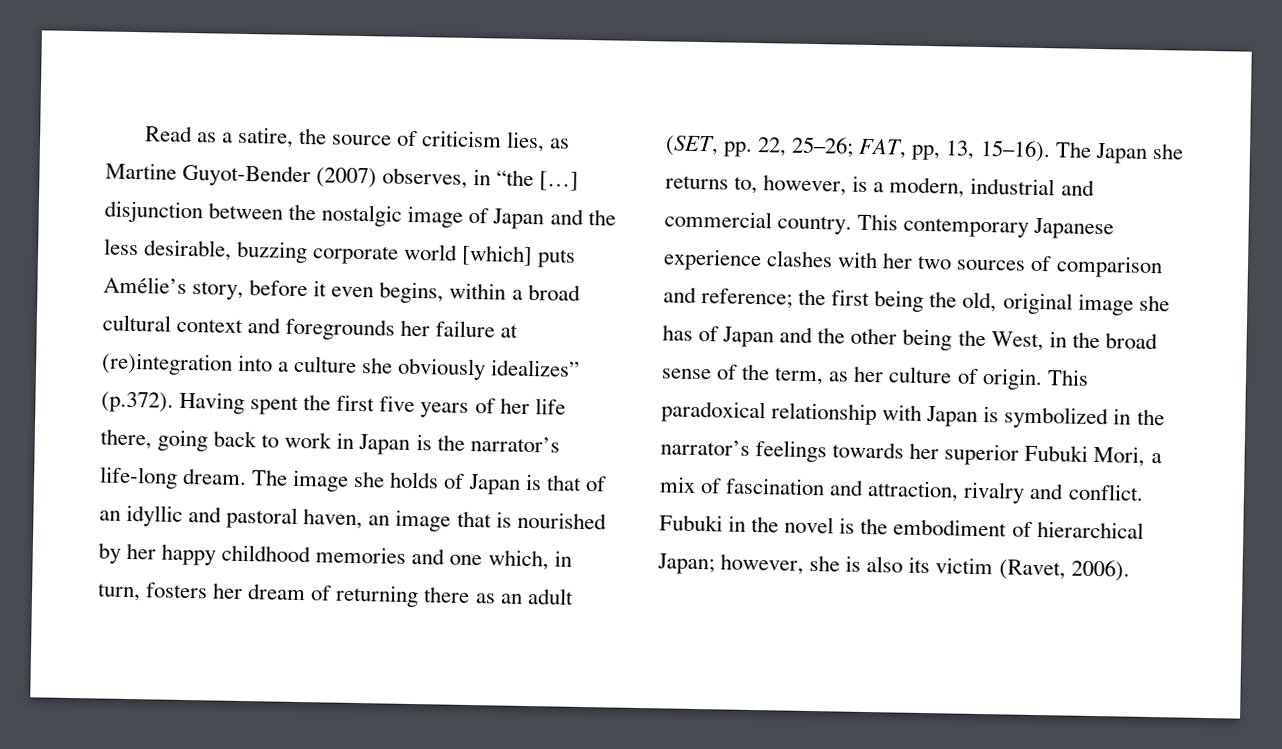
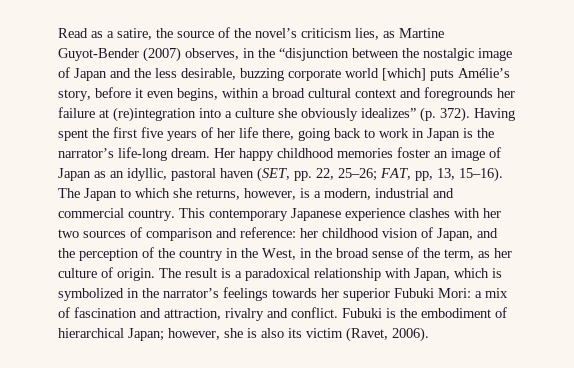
(419, 138) none -> [234,28,297,38] the novel’s
[496,169,580,191] [104,200,203,224] “the […] disjunction -> [258,48,349,61] the “disjunction
[101,391,174,413] (p.372). -> [420,107,470,122] (p. 372).
[251,469,607,495] [99,504,607,532] [98,542,572,571] [97,582,574,608] The image she holds of Japan is that of an idyllic and pastoral haven, an image that is nourished by her happy childhood memories and one which, in turn, fosters her dream of returning there as an adult -> [214,147,501,161] [58,168,254,181] Her happy childhood memories foster an image of Japan as an idyllic, pastoral haven
[1151,142,1184,160] [665,175,759,195] she returns to, -> [120,188,240,200] to which she returns,
[701,288,1170,316] [662,324,953,351] reference; the first being the old, original image she has of Japan and the other being -> [240,227,498,241] [58,247,238,261] reference: her childhood vision of Japan, and the perception of the country in
[1046,369,1089,386] This -> [159,268,242,278] The result is a
[926,406,979,427] Japan -> [414,268,489,281] Japan, which
[1093,445,1146,467] Mori, -> [438,288,471,298] Mori:
[728,515,835,534] in the novel -> (382, 313) none

